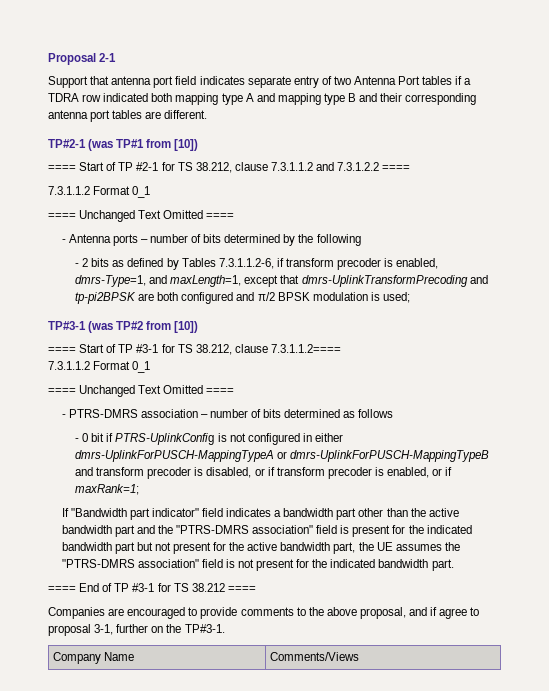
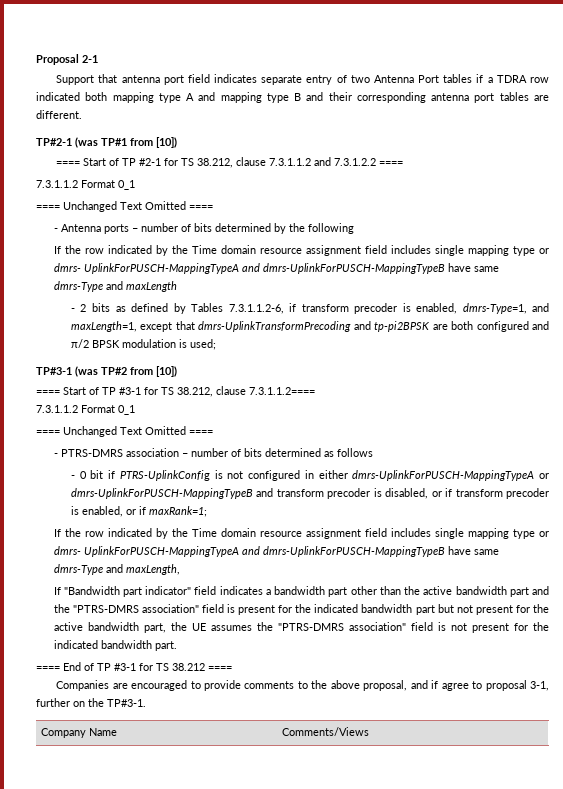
(361, 240) none -> [53,245,549,256] [53,263,499,274] [53,281,177,292] // If the row indicated by the Time domain resource assignment field includes single mapping type or dmrs- UplinkForPUSCH-MappingTypeA and dmrs-UplinkForPUSCH-MappingTypeB have same dmrs-Type and maxLength
(140, 489) none -> [53,528,549,539] [53,546,499,557] [53,564,180,575] // If the row indicated by the Time domain resource assignment field includes single mapping type or dmrs- UplinkForPUSCH-MappingTypeA and dmrs-UplinkForPUSCH-MappingTypeB have same dmrs-Type and maxLength,

